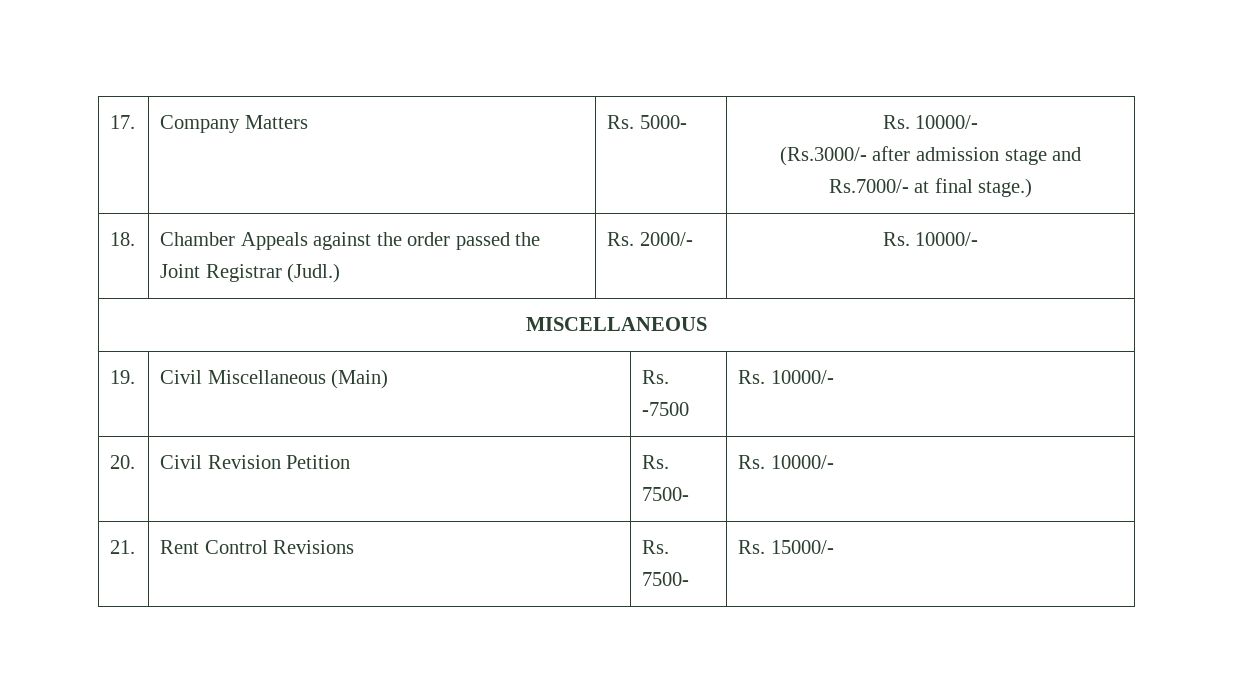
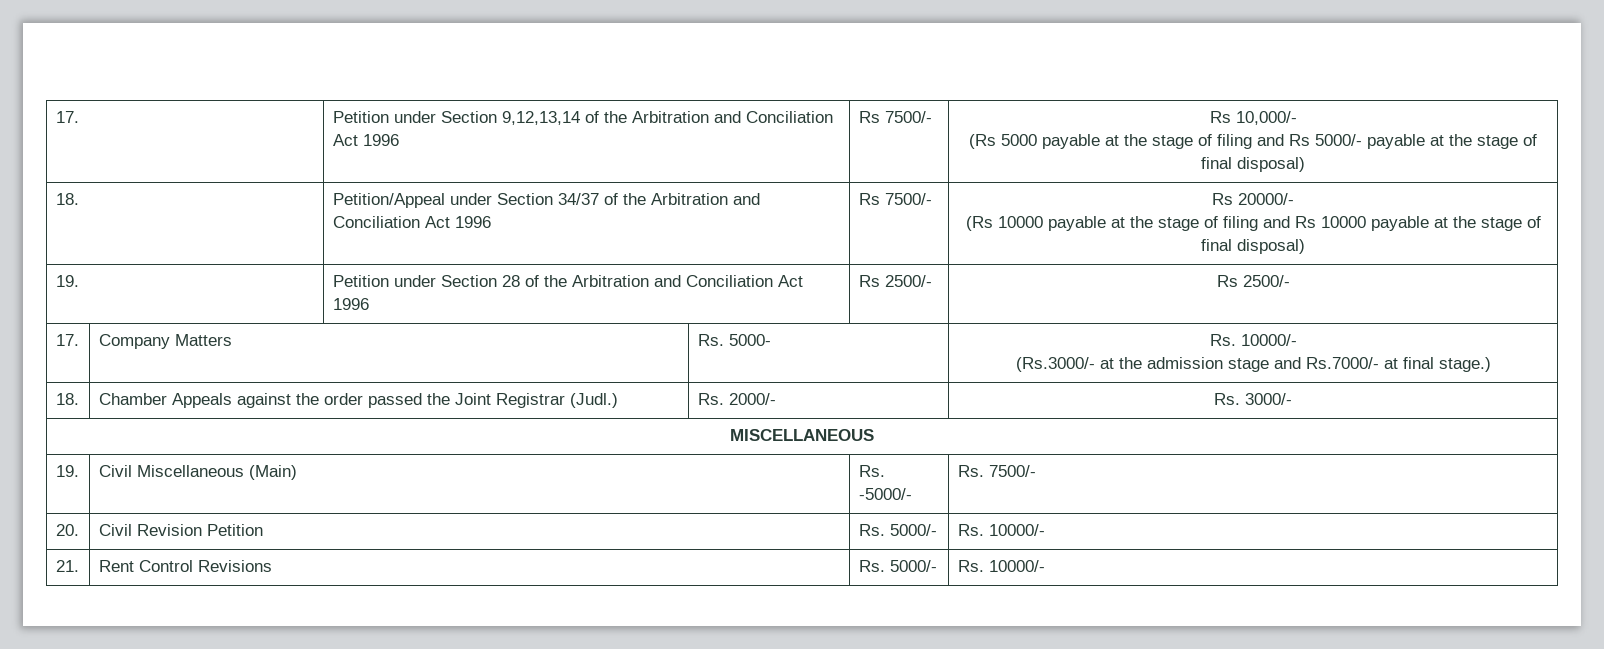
[110,115,136,129] 17. -> [55,111,79,123] [332,111,833,125] [332,134,399,146] [858,111,932,123] [1209,111,1297,125] [968,134,1537,149] [1201,157,1305,172] [55,193,79,205] [332,193,760,208] [332,216,491,228] [858,193,932,205] [1212,193,1294,205] [965,216,1541,231] [1201,239,1305,254] [55,275,79,287] [332,275,803,287] [332,298,369,310] [858,275,932,287] [1216,275,1290,287] [55,334,79,346] 17. | Petition under Section 9,12,13,14 of the Arbitration and Conciliation Act 1996 | Rs 7500/- | Rs 10,000/- // (Rs 5000 payable at the stage of filing and Rs 5000/- payable at the stage of final disposal) // 18. | Petition/Appeal under Section 34/37 of the Arbitration and Conciliation Act 1996 | Rs 7500/- | Rs 20000/- // (Rs 10000 payable at the stage of filing and Rs 10000 payable at the stage of final disposal) // 19. | Petition under Section 28 of the Arbitration and Conciliation Act 1996 | Rs 2500/- | Rs 2500/- // 17.
[872,146,911,161] after -> [1099,357,1142,369] at the
[915,232,979,246] 10000/- -> [1245,393,1292,405] 3000/-
[642,402,690,416] [738,370,834,384] -7500 | Rs. 10000/- -> [858,488,912,500] [957,465,1036,477] -5000/- | Rs. 7500/-
[642,487,690,501] 7500- -> [889,524,937,536] 5000/-
[642,572,690,586] [738,540,834,554] 7500- | Rs. 15000/- -> [889,560,937,572] [957,560,1045,572] 5000/- | Rs. 10000/-

